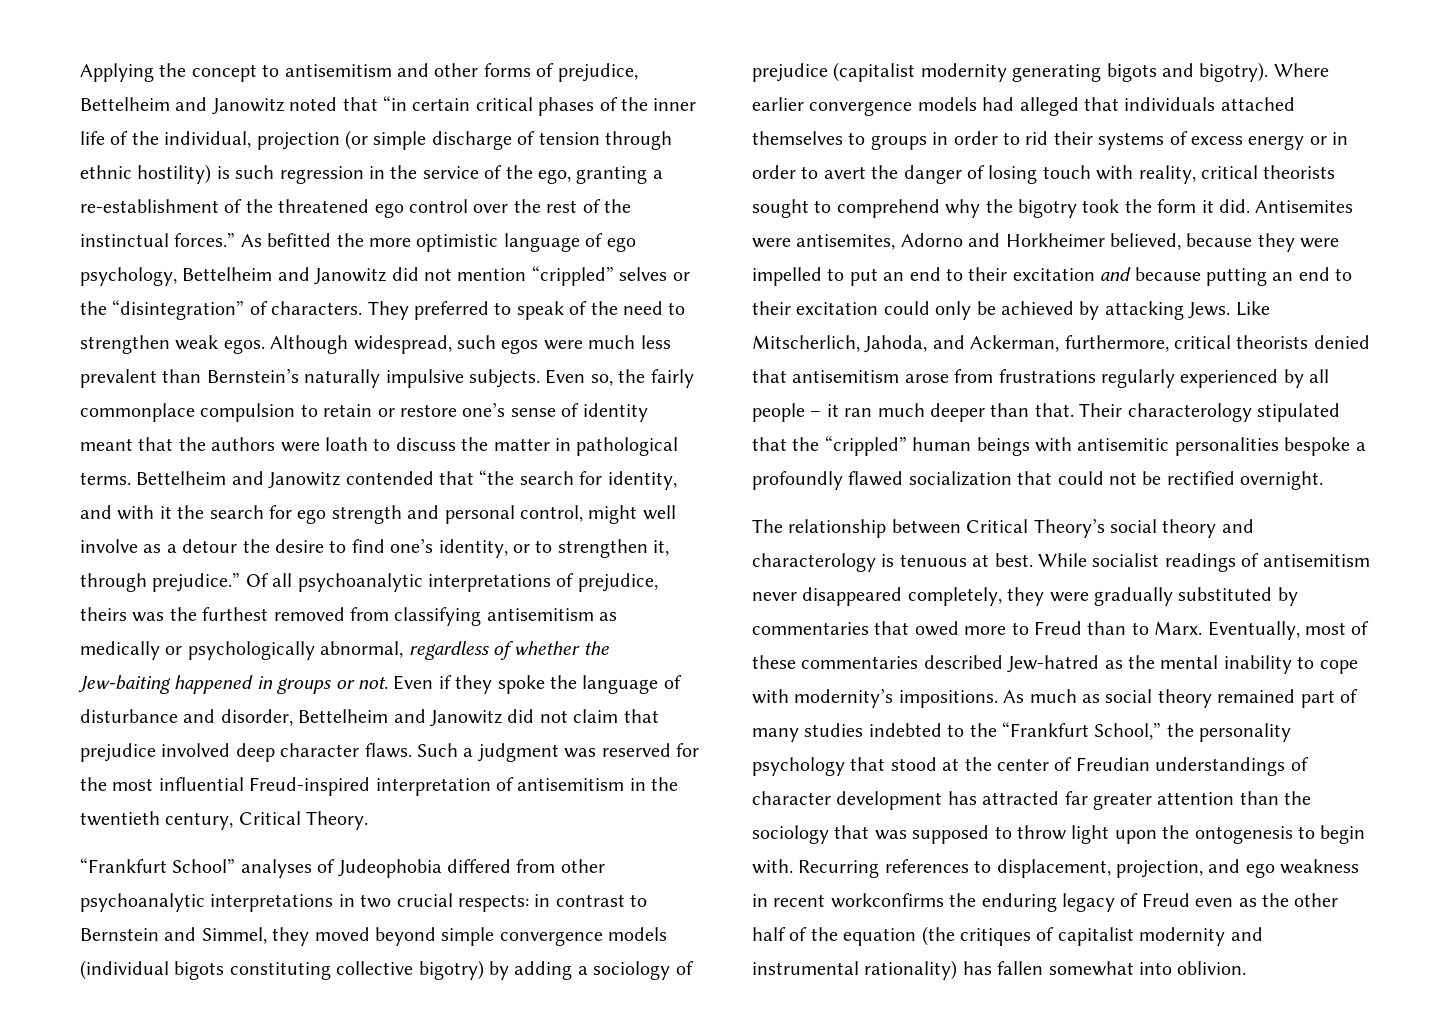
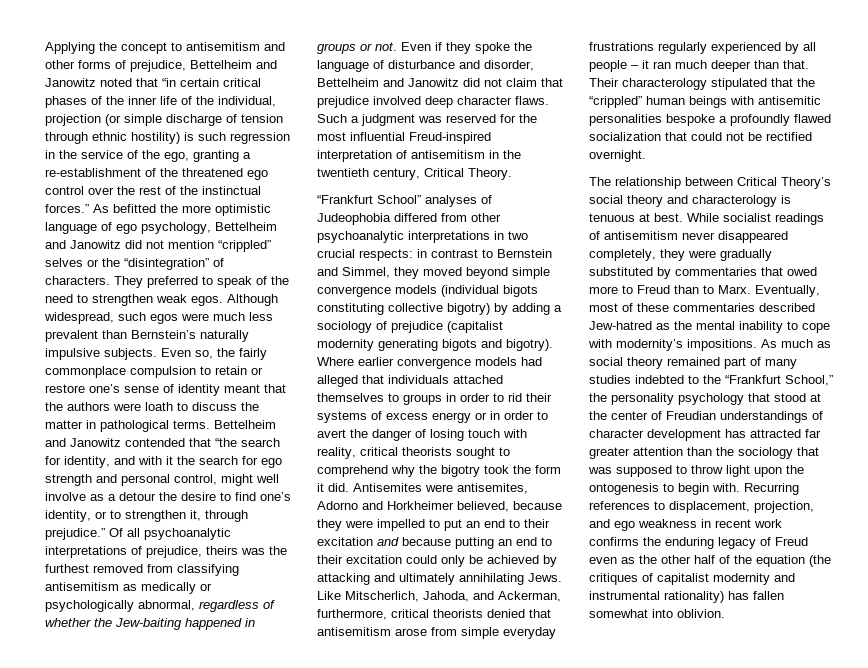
(1184, 310) none -> [374,573,524,585] and ultimately annihilating
(994, 376) none -> [461,627,556,639] simple everyday
[830,893,944,908] workconfirms -> [754,519,782,528] [589,537,639,546] work confirms

